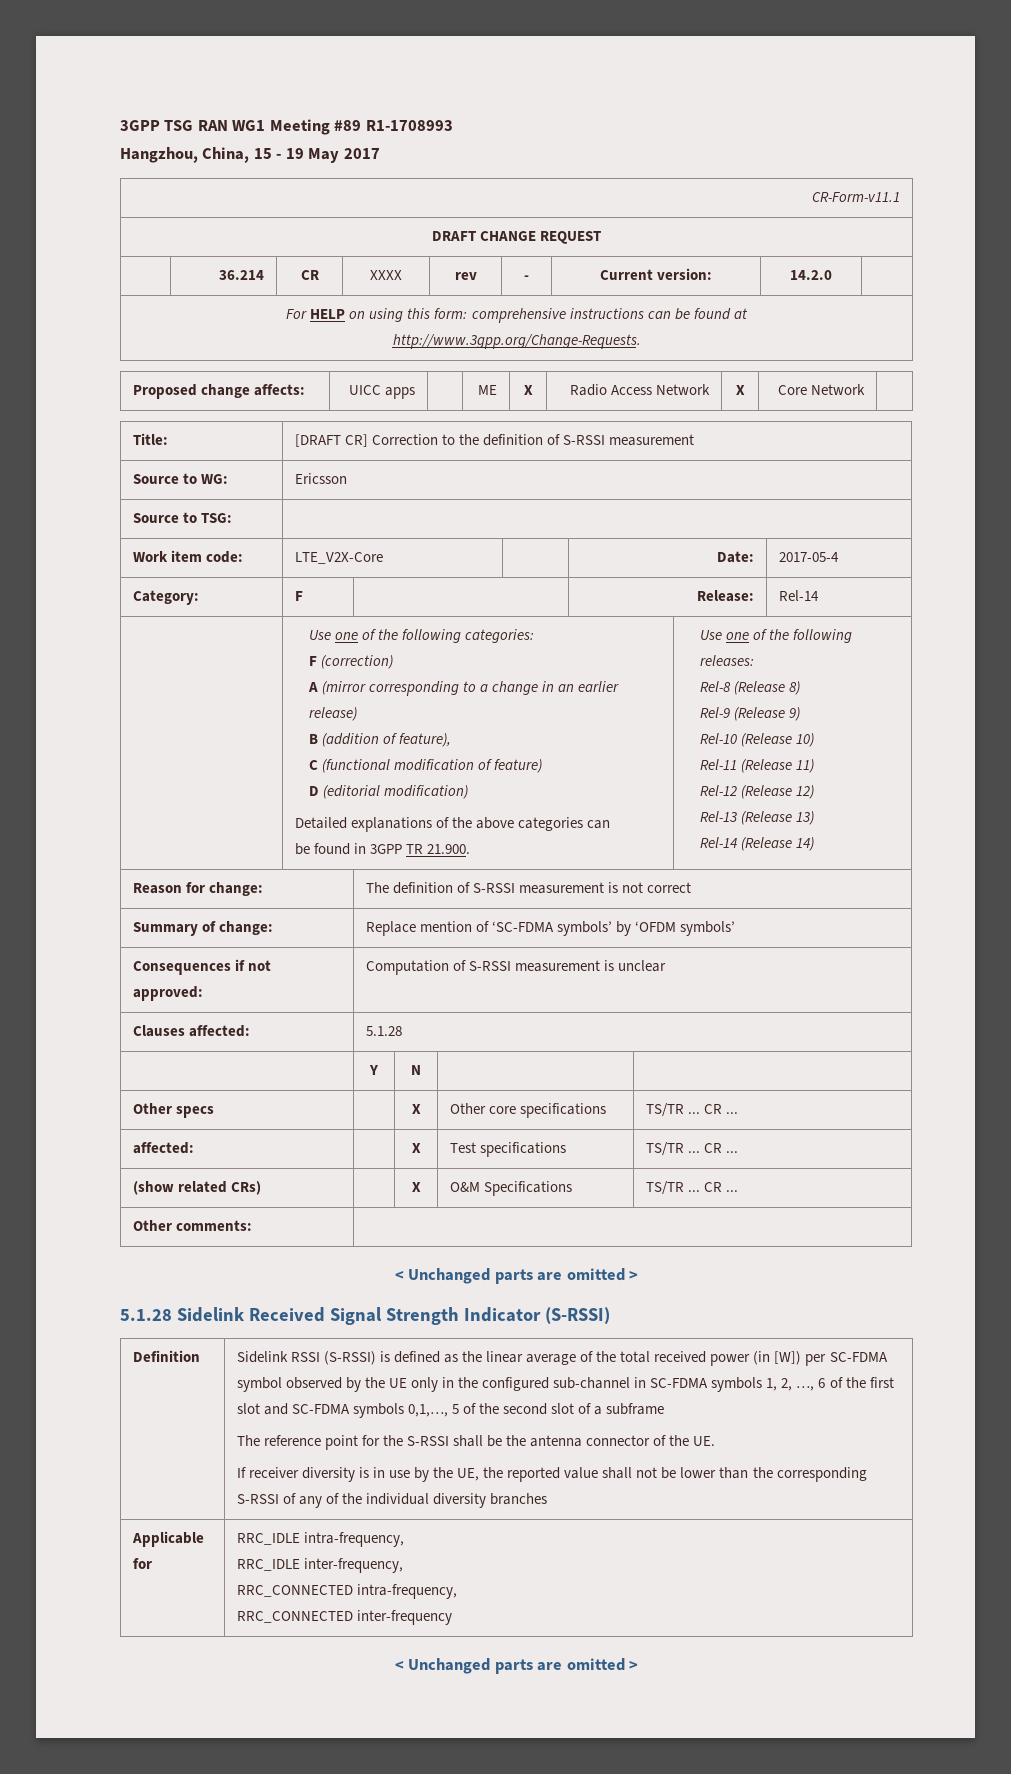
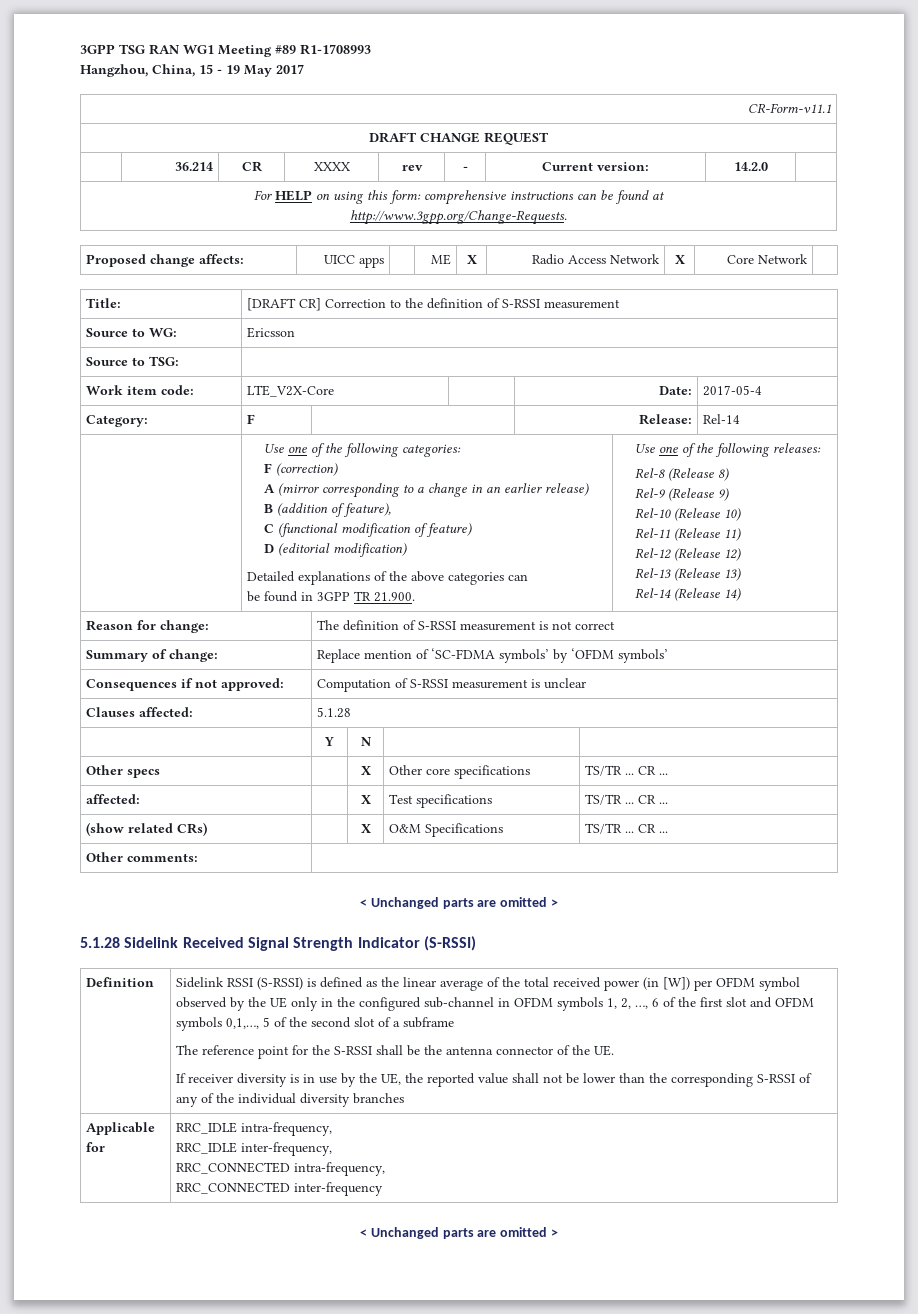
[829,1352,888,1362] SC-FDMA -> [716,977,756,987] OFDM
[650,1378,709,1388] SC-FDMA -> [514,997,554,1007] OFDM
[291,1404,350,1414] SC-FDMA -> [775,997,815,1007] OFDM

